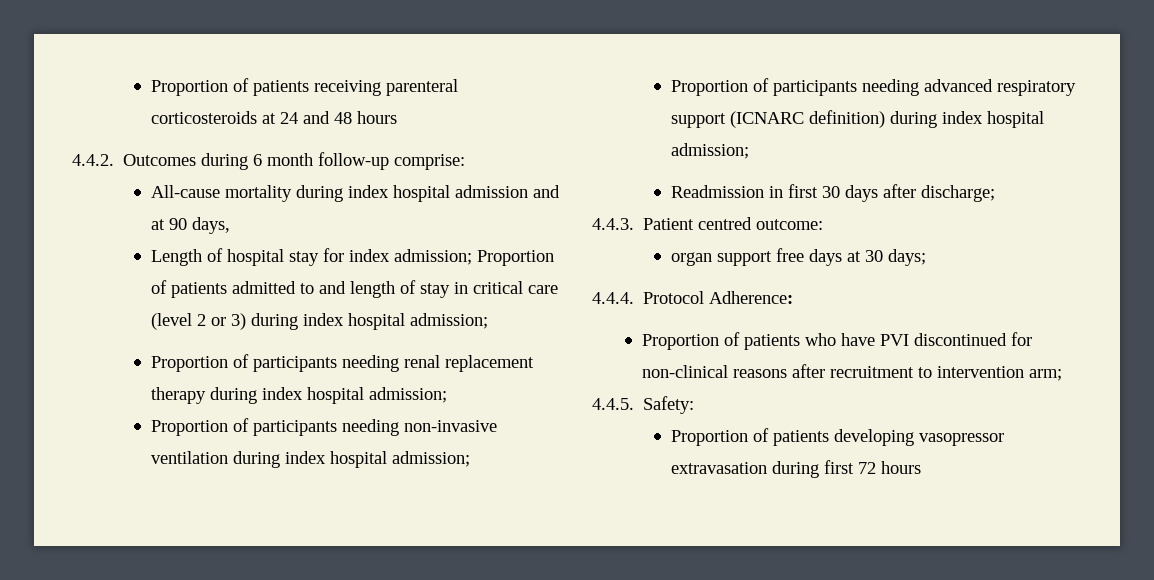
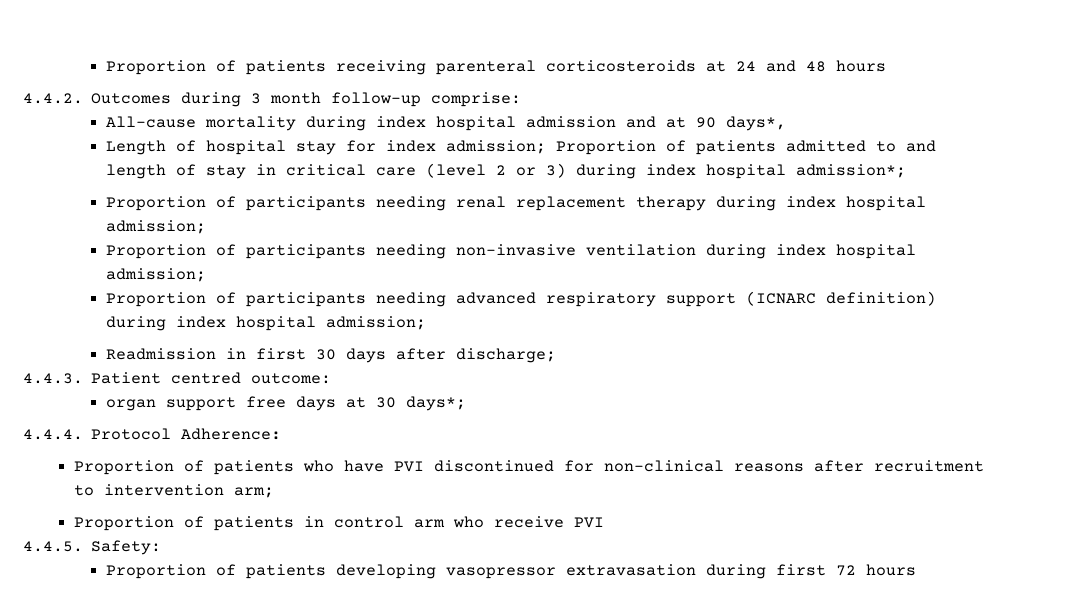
[253,154,263,166] 6 -> [251,93,262,104] 3
[191,217,230,234] days, -> [726,116,787,131] days*,
[409,313,488,329] admission; -> [796,164,907,178] admission*;
[887,249,926,266] days; -> [406,396,467,411] days*;
(1062, 375) none -> [73,516,604,531] // Proportion of patients in control arm who receive PVI

